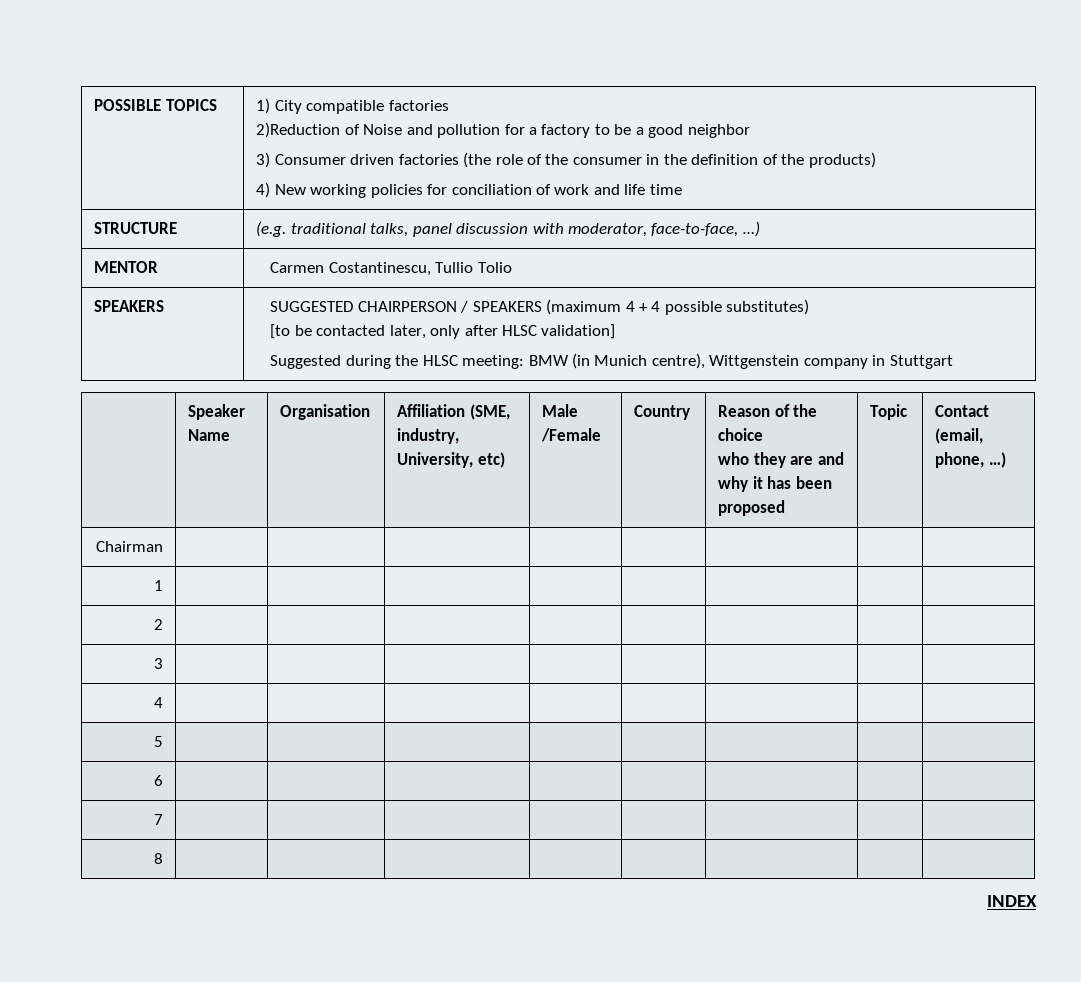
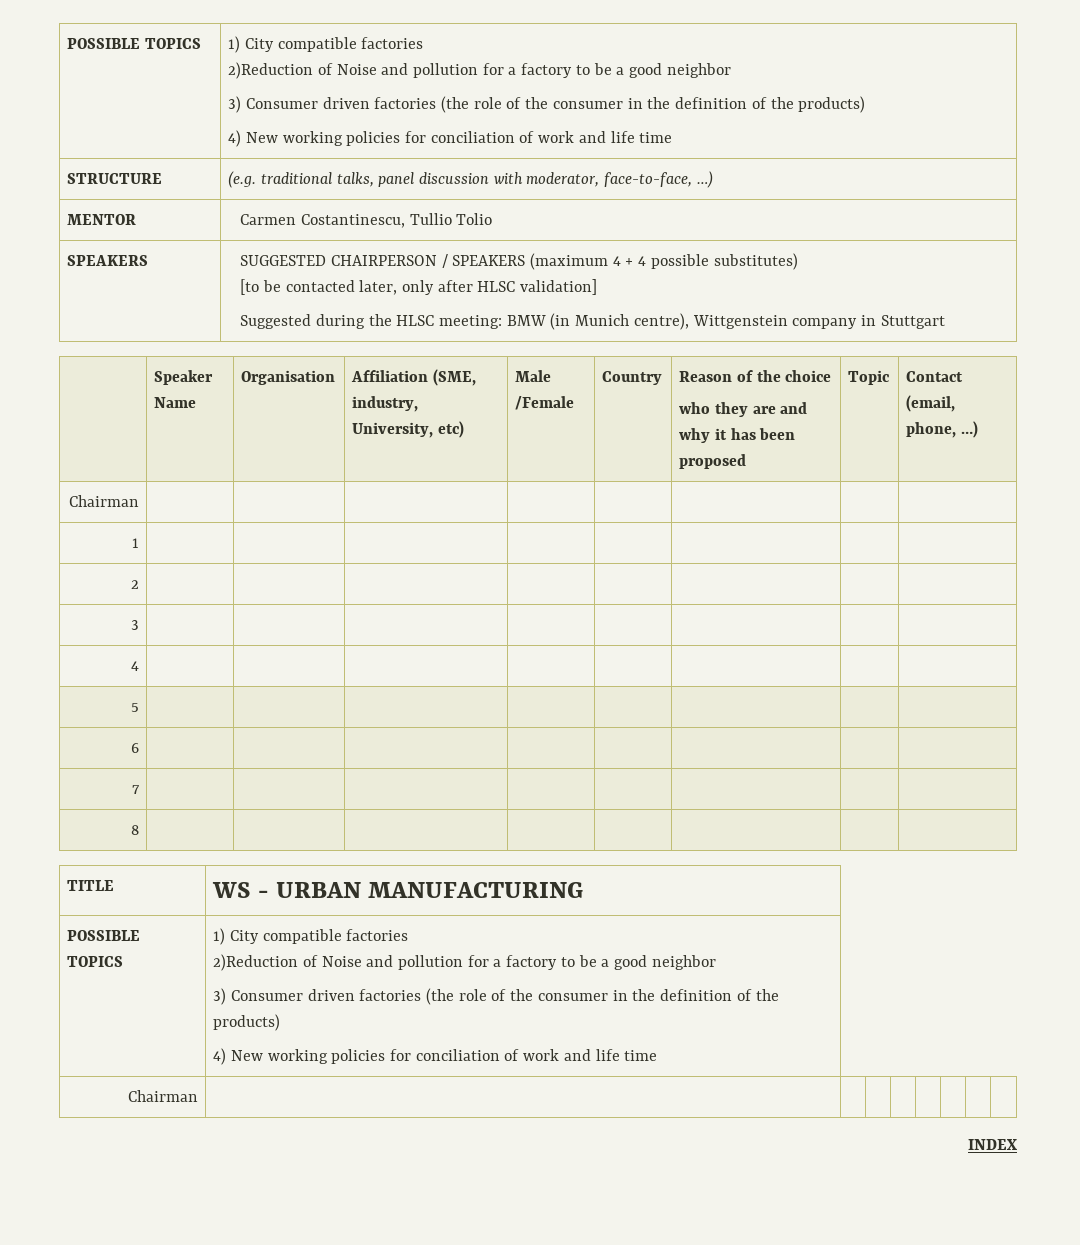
(163, 858) none -> [67,880,115,891] [212,882,584,898] [67,930,141,941] [67,956,124,967] [213,928,409,945] [213,954,716,971] [213,988,779,1005] [213,1014,281,1031] [213,1048,658,1065] [127,1090,198,1102] // TITLE | WS - URBAN MANUFACTURING // POSSIBLE TOPICS | 1) City compatible factories // 2)Reduction of Noise and pollution for a factory to be a good neighbor // 3) Consumer driven factories (the role of the consumer in the definition of the products) // 4) New working policies for conciliation of work and life time // Chairman | | | | | | | |

